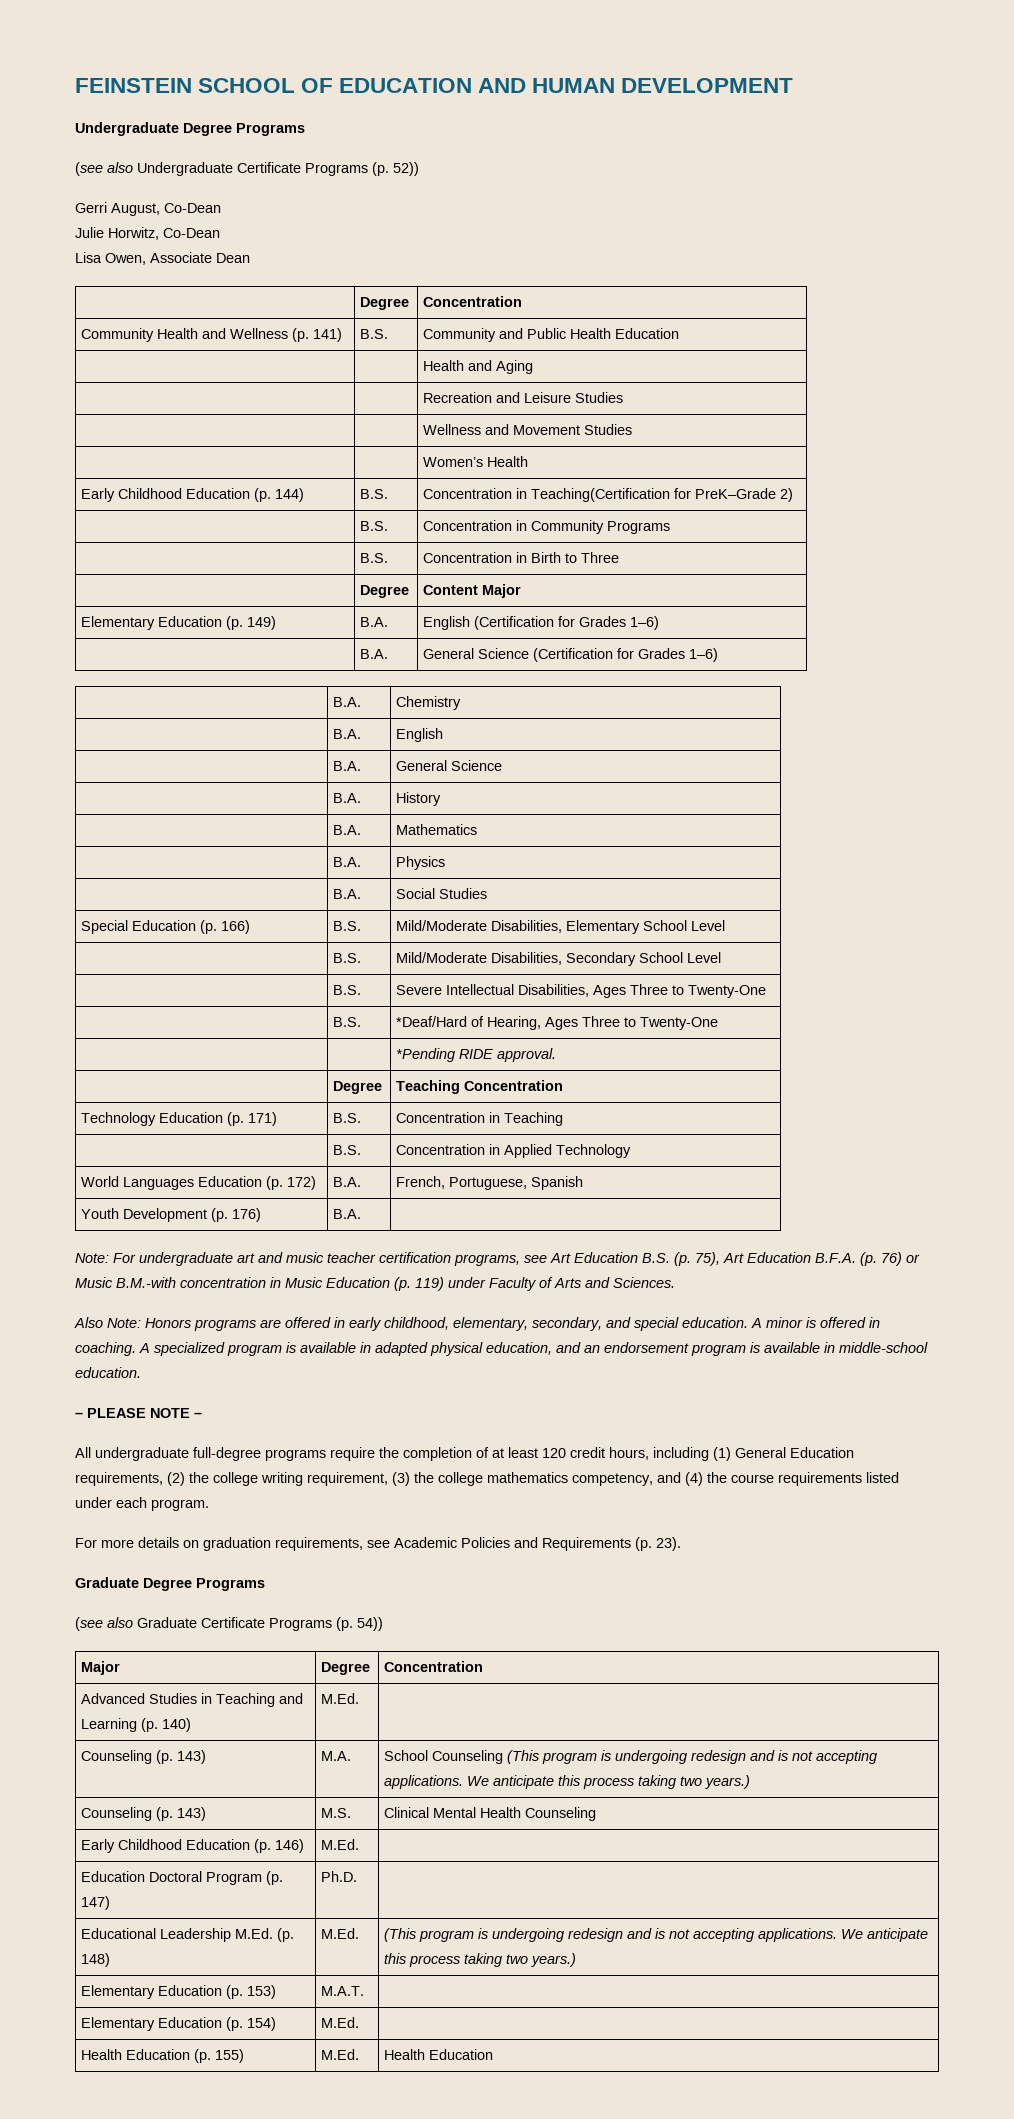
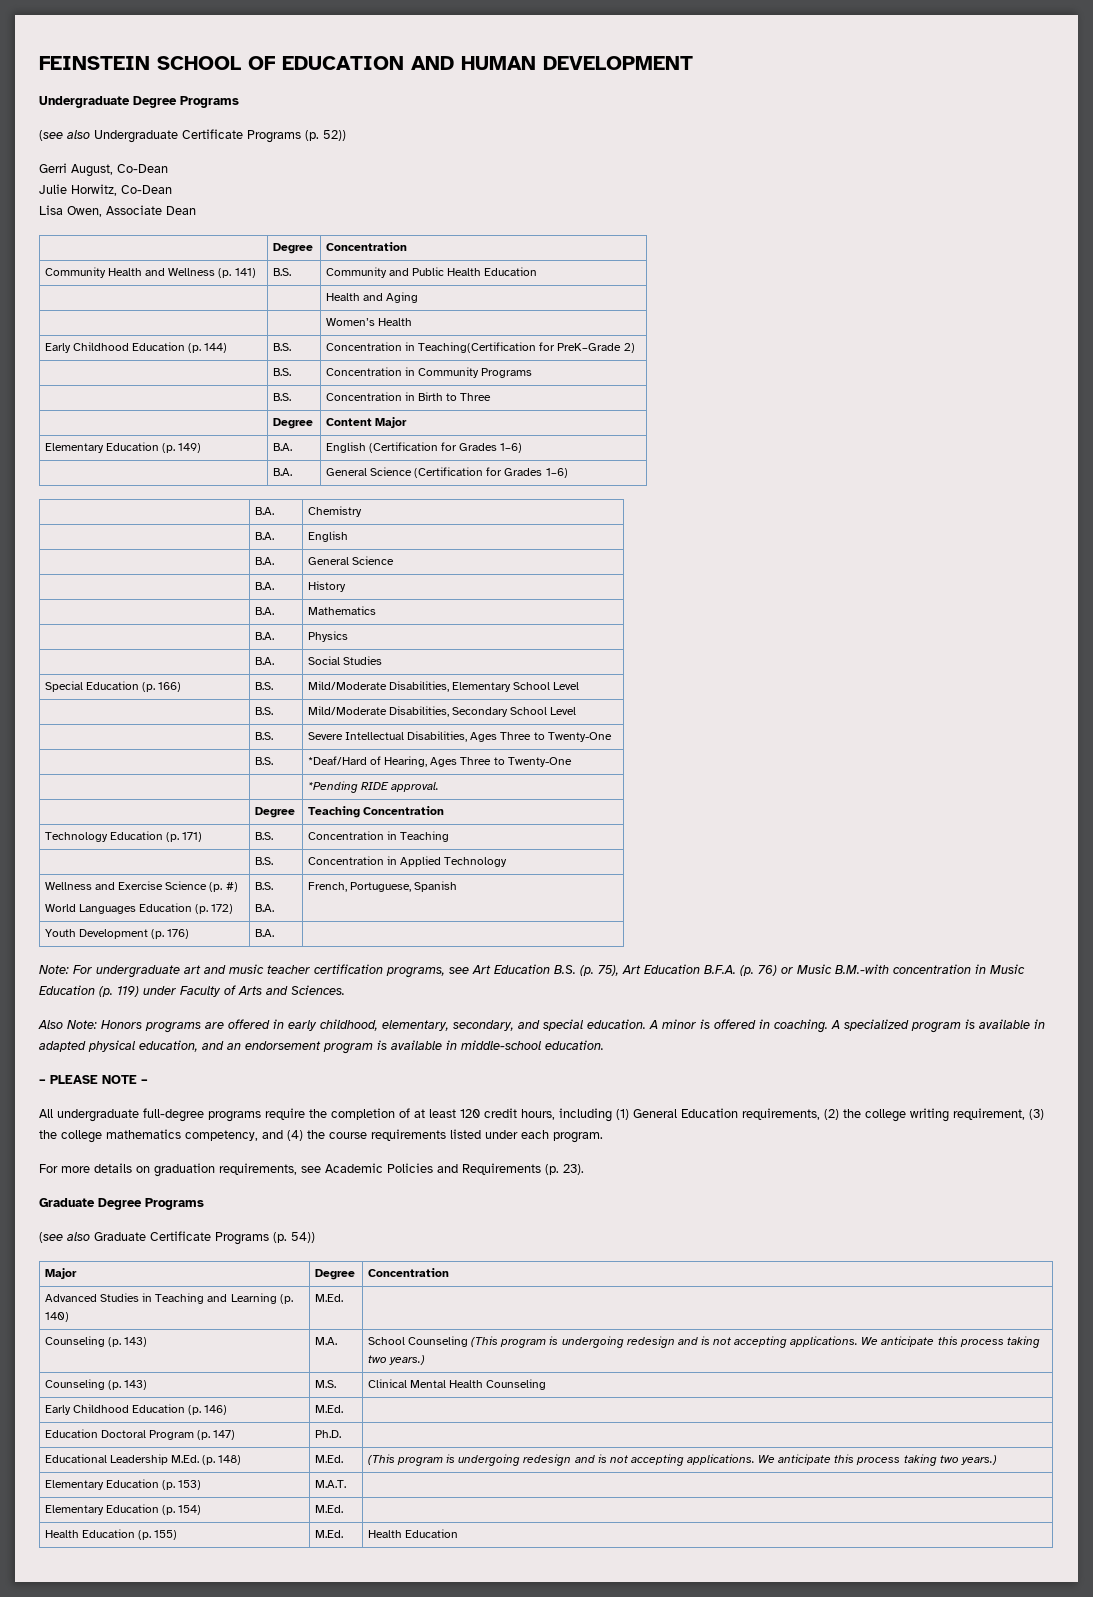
[423,392,624,403] [423,424,633,435] // | | Recreation and Leisure Studies // | | Wellness and Movement Studies -> (419, 297) none
(632, 1151) none -> [45,881,238,892] Wellness and Exercise Science (p. #) //
(317, 1183) none -> [255,882,274,890] B.S. //

